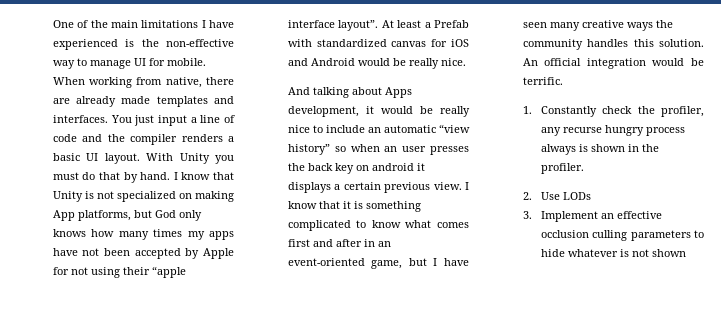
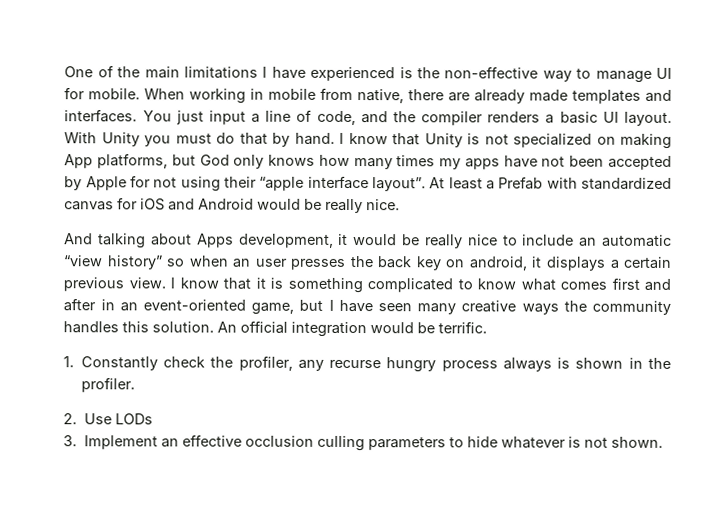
(133, 82) none -> [250,88,317,100] in mobile
[52,134,77,142] code -> [316,110,356,126] code,
[371,163,414,171] android -> [468,256,528,271] android,
[651,249,686,257] shown -> [610,436,663,448] shown.

